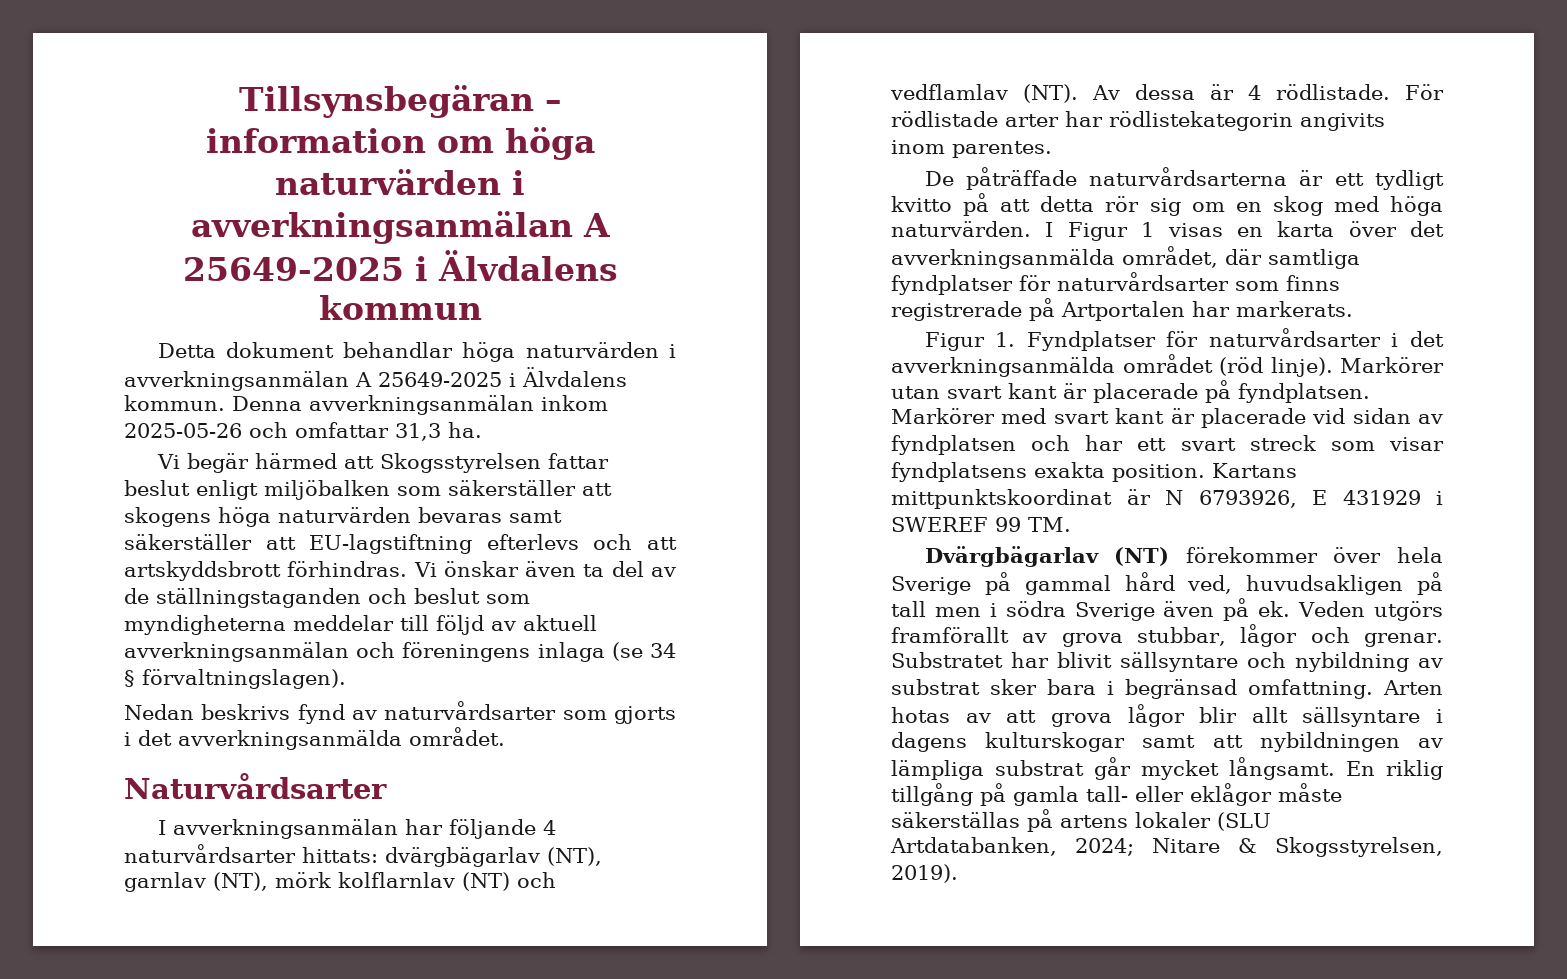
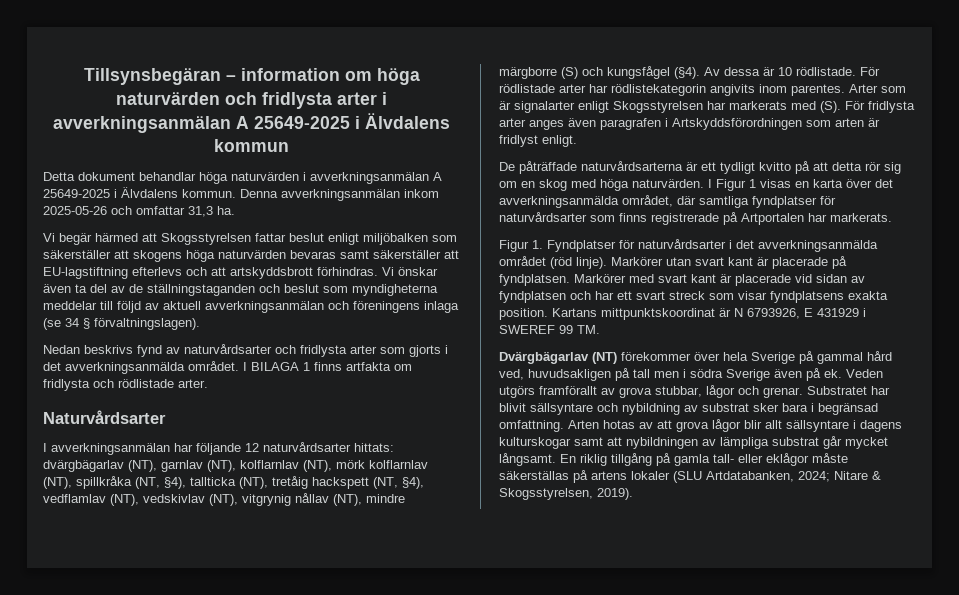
(501, 182) none -> [225,92,377,109] och fridlysta arter
(557, 710) none -> [275,345,377,357] och fridlysta arter
(505, 736) none -> [243,362,412,371] [43,379,208,391] I BILAGA 1 finns artfakta om fridlysta och rödlistade arter.
[542,820,556,835] 4 -> [245,443,259,452] 12
[275,872,556,891] [890,84,1079,103] mörk kolflarnlav (NT) och vedflamlav (NT). -> [240,460,428,472] [43,476,424,489] [43,493,405,506] [499,66,700,79] kolflarnlav (NT), mörk kolflarnlav (NT), spillkråka (NT, §4), tallticka (NT), tretåig hackspett (NT, §4), vedflamlav (NT), vedskivlav (NT), vitgrynig nållav (NT), mindre märgborre (S) och kungsfågel (§4).
[1248,85,1262,100] 4 -> [778,67,792,76] 10
(1052, 149) none -> [849,84,906,93] [499,101,915,113] [499,118,880,130] [499,135,577,147] Arter som är signalarter enligt Skogsstyrelsen har markerats med (S). För fridlysta arter anges även paragrafen i Artskyddsförordningen som arten är fridlyst enligt.

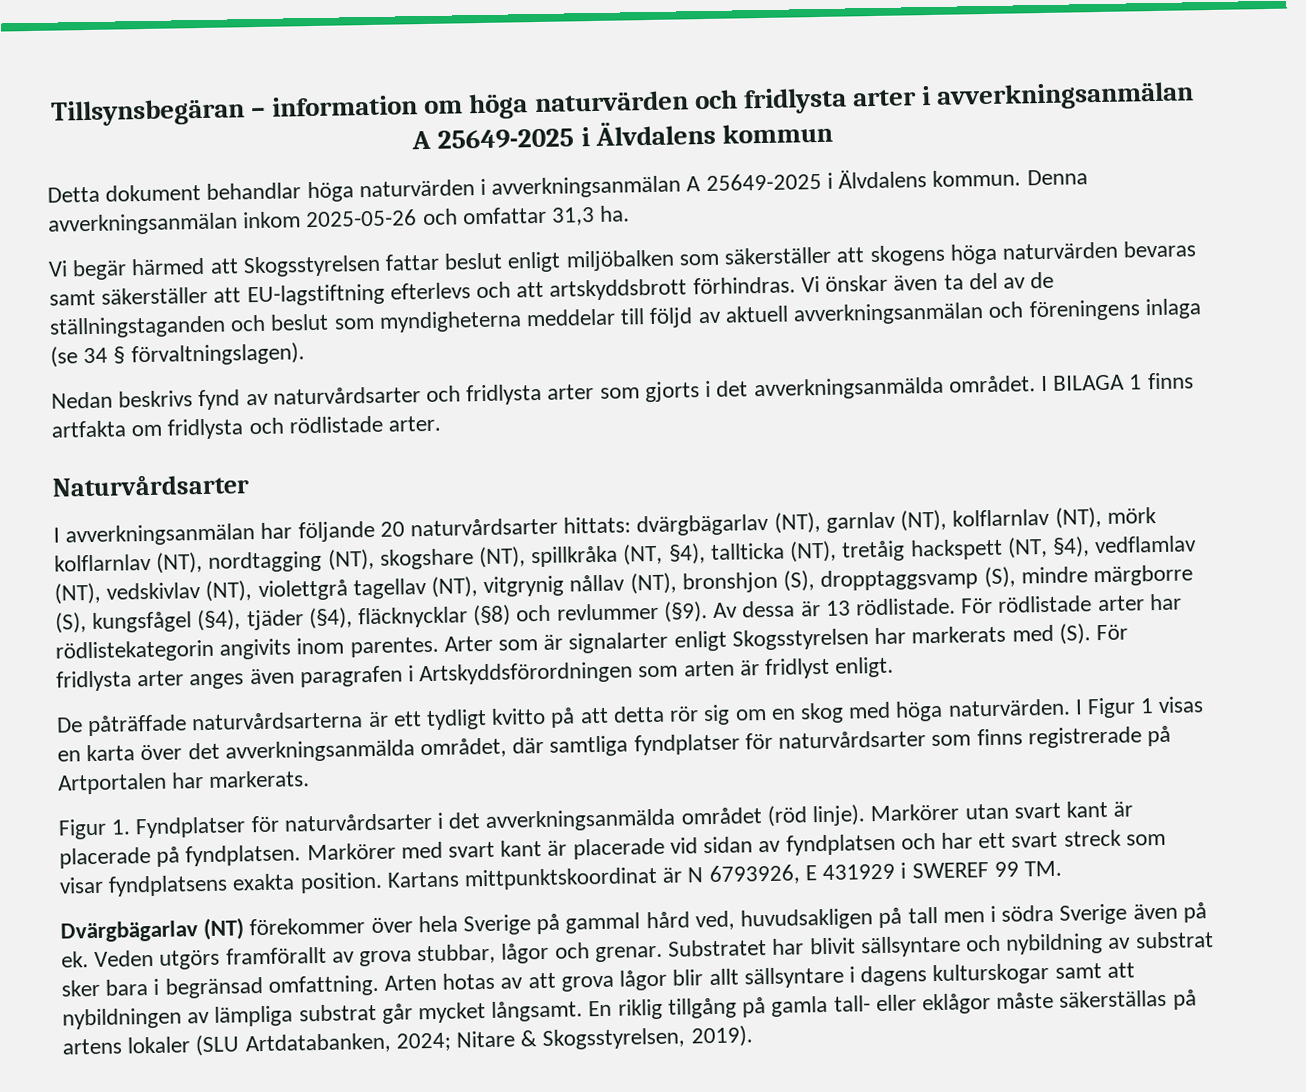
[245,443,259,452] 12 -> [379,521,405,537] 20
(72, 483) none -> [208,546,527,573] nordtagging (NT), skogshare (NT),
[242,493,405,506] [499,66,700,79] vitgrynig nållav (NT), mindre märgborre (S) och kungsfågel (§4). -> [257,564,1193,602] [55,601,708,634] violettgrå tagellav (NT), vitgrynig nållav (NT), bronshjon (S), dropptaggsvamp (S), mindre märgborre (S), kungsfågel (§4), tjäder (§4), fläcknycklar (§8) och revlummer (§9).
[778,67,792,76] 10 -> [825,600,851,616] 13

